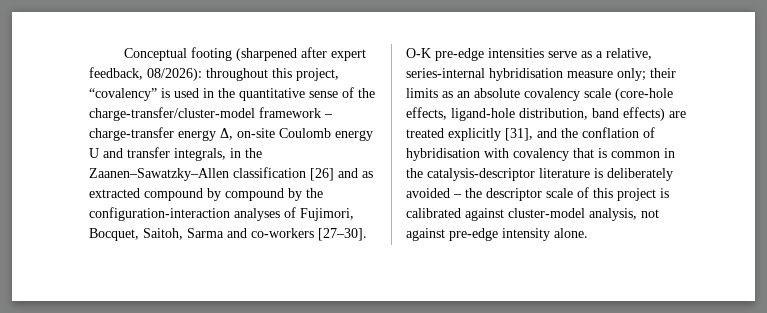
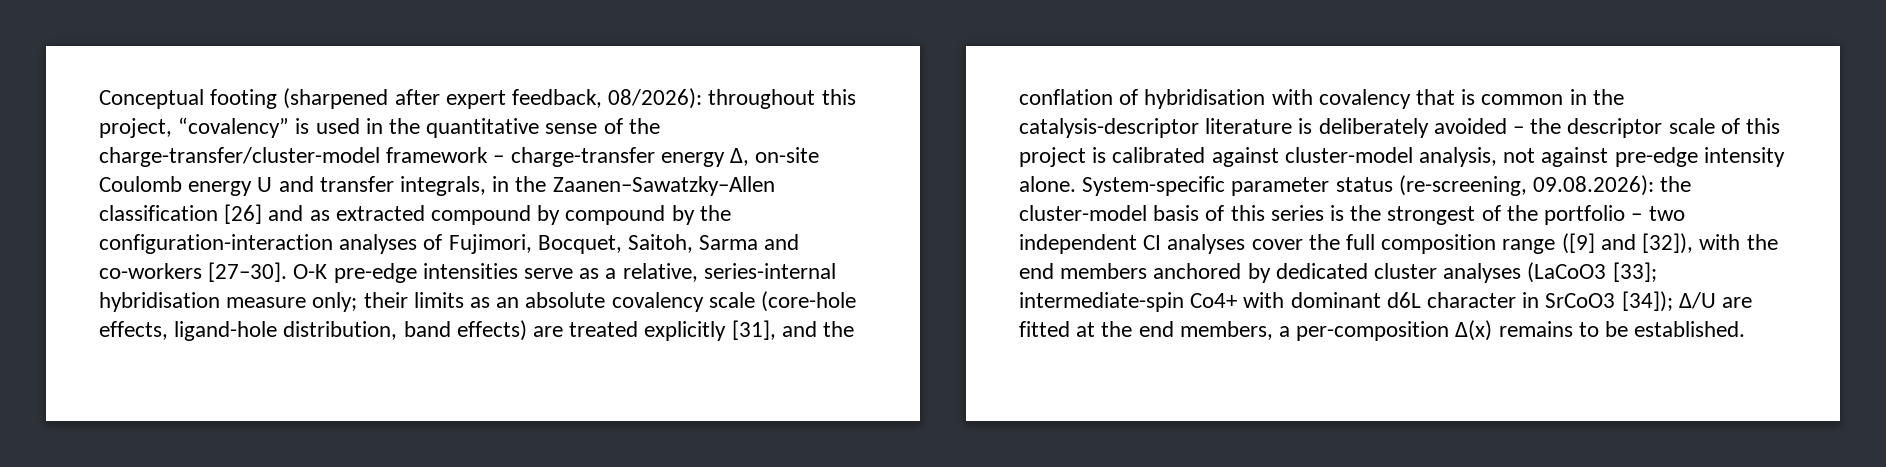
(588, 233) none -> [1082,175,1692,196] [1019,205,1685,225] [1019,233,1778,254] [1019,262,1657,283] [1019,291,1753,312] [1019,320,1746,341] System-specific parameter status (re-screening, 09.08.2026): the cluster-model basis of this series is the strongest of the portfolio – two independent CI analyses cover the full composition range ([9] and [32]), with the end members anchored by dedicated cluster analyses (LaCoO3 [33]; intermediate-spin Co4+ with dominant d6L character in SrCoO3 [34]); Δ/U are fitted at the end members, a per-composition Δ(x) remains to be established.

